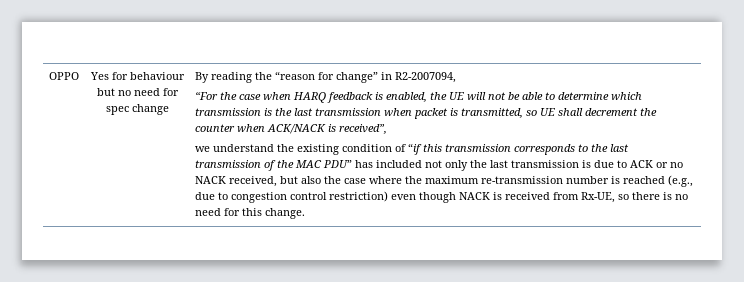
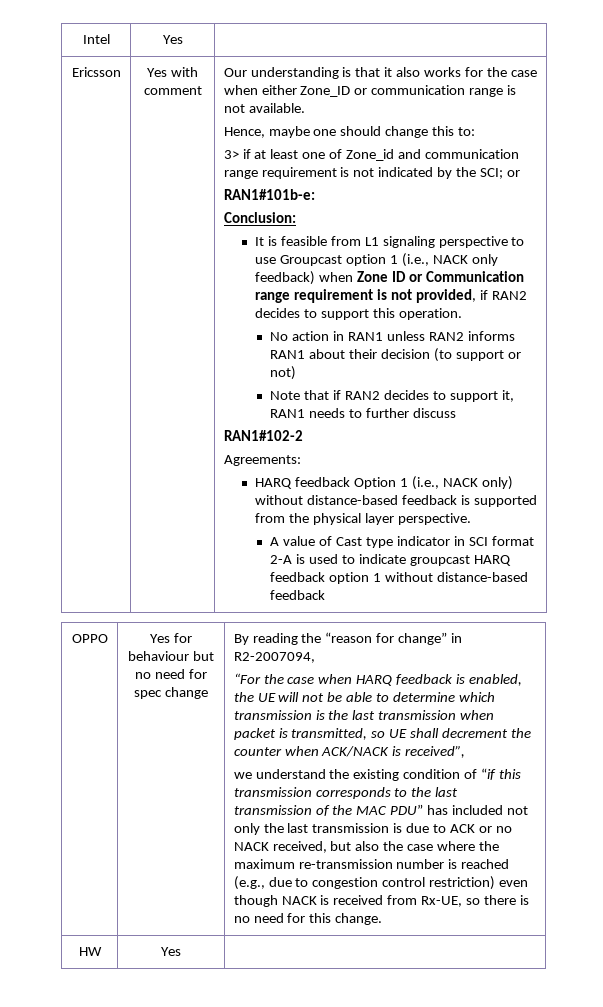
(49, 76) none -> [82,34,110,44] [162,35,183,44] [71,67,121,77] [147,67,198,77] [143,86,202,95] [223,67,537,79] [223,85,517,97] [223,103,305,113] [223,126,476,138] [223,149,519,161] [223,167,520,179] [223,189,315,200] [223,212,296,223] [255,236,525,248] [255,253,498,267] [255,271,524,285] [255,289,527,303] [255,308,462,320] [270,331,515,341] [270,348,521,362] [270,366,297,380] [270,390,514,402] [270,408,457,418] [223,430,303,441] [223,455,301,466] [255,476,513,490] [255,495,537,507] [255,513,471,525] [270,536,534,548] [270,554,511,566] [270,572,529,584] [270,590,326,600] Intel | Yes | // Ericsson | Yes with comment | Our understanding is that it also works for the case when either Zone_ID or communication range is not available. // Hence, maybe one should change this to: // 3> if at least one of Zone_id and communication range requirement is not indicated by the SCI; or // RAN1#101b-e: // Conclusion: // It is feasible from L1 signaling perspective to use Groupcast option 1 (i.e., NACK only feedback) when Zone ID or Communication range requirement is not provided, if RAN2 decides to support this operation. // No action in RAN1 unless RAN2 informs RAN1 about their decision (to support or not) // Note that if RAN2 decides to support it, RAN1 needs to further discuss // RAN1#102-2 // Agreements: // HARQ feedback Option 1 (i.e., NACK only) without distance-based feedback is supported from the physical layer perspective. // A value of Cast type indicator in SCI format 2-A is used to indicate groupcast HARQ feedback option 1 without distance-based feedback //
(306, 213) none -> [78,947,102,956] [161,947,181,956] // HW | Yes |

